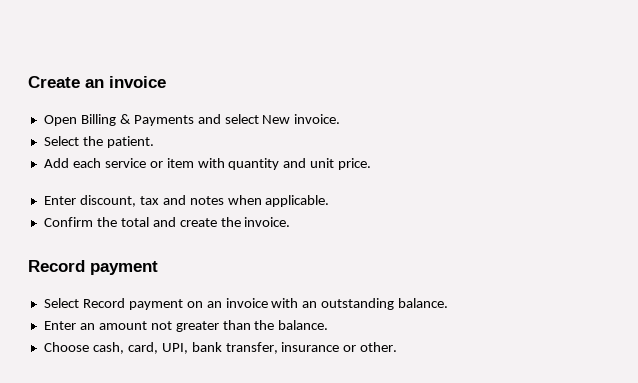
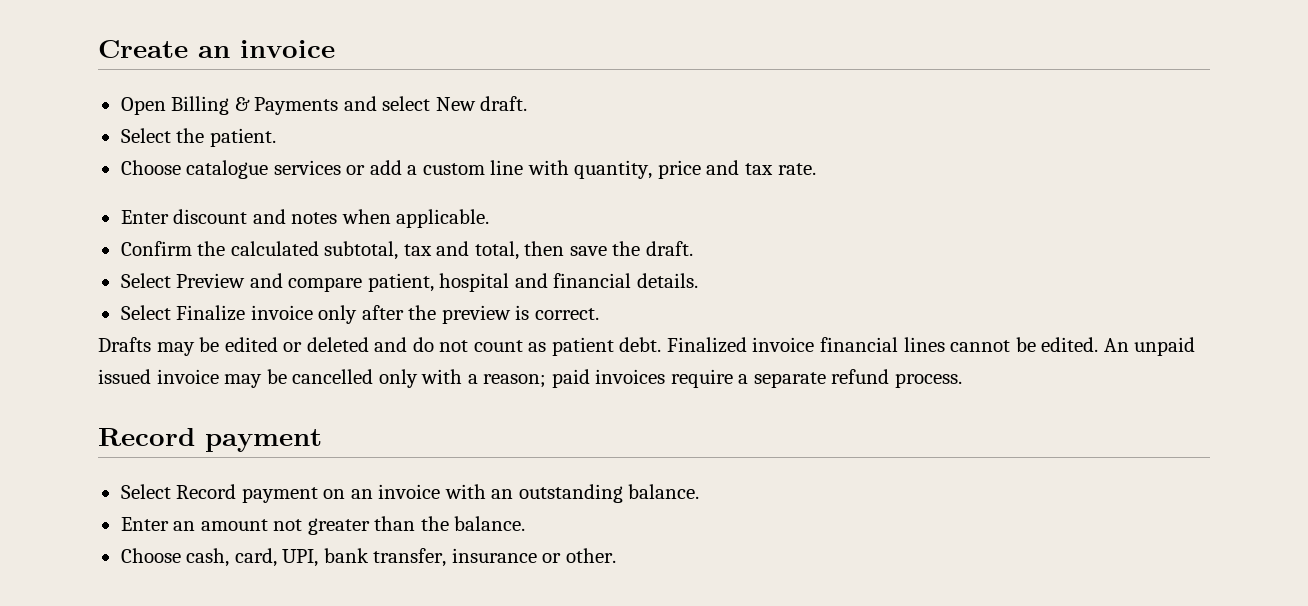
[294,114,341,124] invoice. -> [480,96,528,111] draft.
[43,158,372,170] [43,195,159,207] Add each service or item with quantity and unit price. // Enter discount, tax -> [120,160,816,179] [120,209,248,224] Choose catalogue services or add a custom line with quantity, price and tax rate. // Enter discount
[120,217,291,227] total and create the invoice. -> [230,241,693,260] [120,273,698,292] [120,305,599,324] [98,337,1196,356] [98,369,963,388] calculated subtotal, tax and total, then save the draft. // Select Preview and compare patient, hospital and financial details. // Select Finalize invoice only after the preview is correct. // Drafts may be edited or deleted and do not count as patient debt. Finalized invoice financial lines cannot be edited. An unpaid issued invoice may be cancelled only with a reason; paid invoices require a separate refund process.

